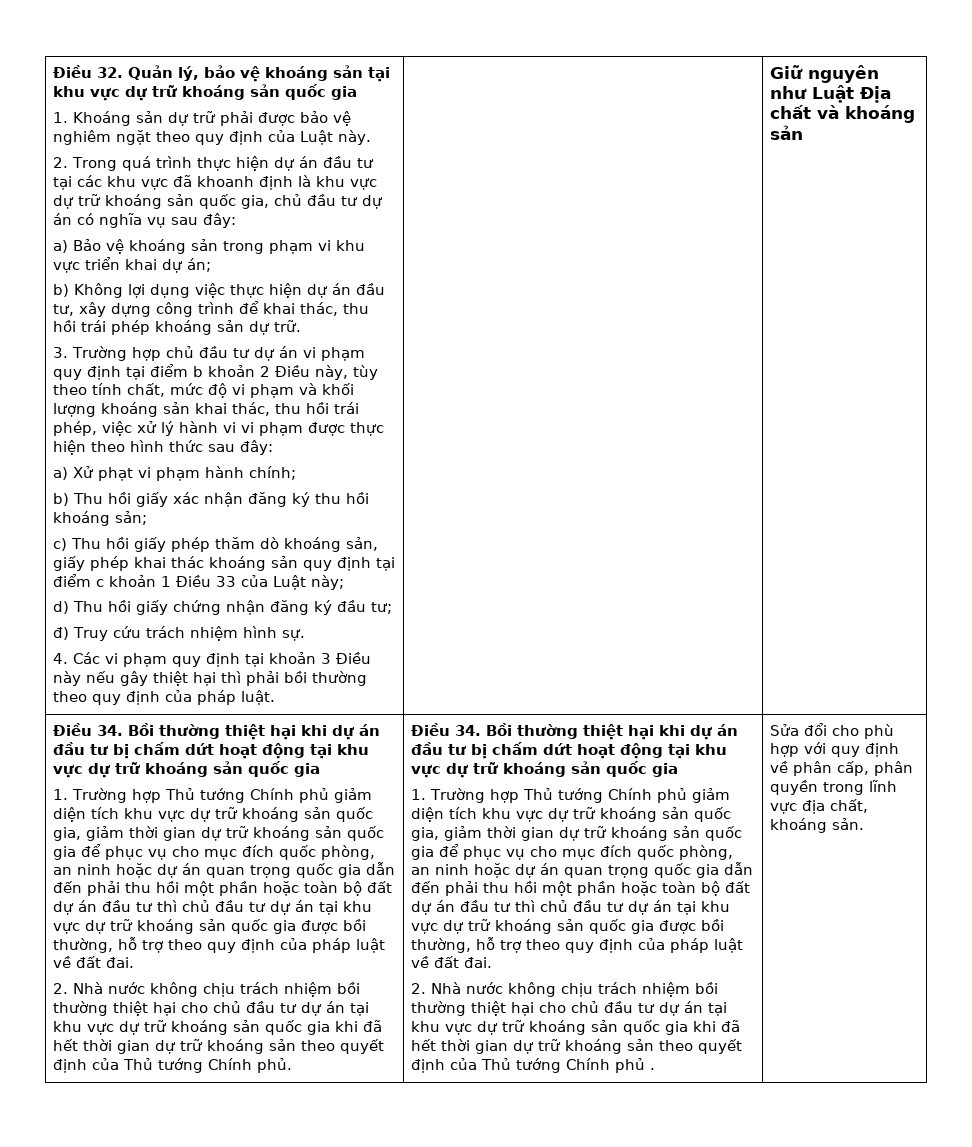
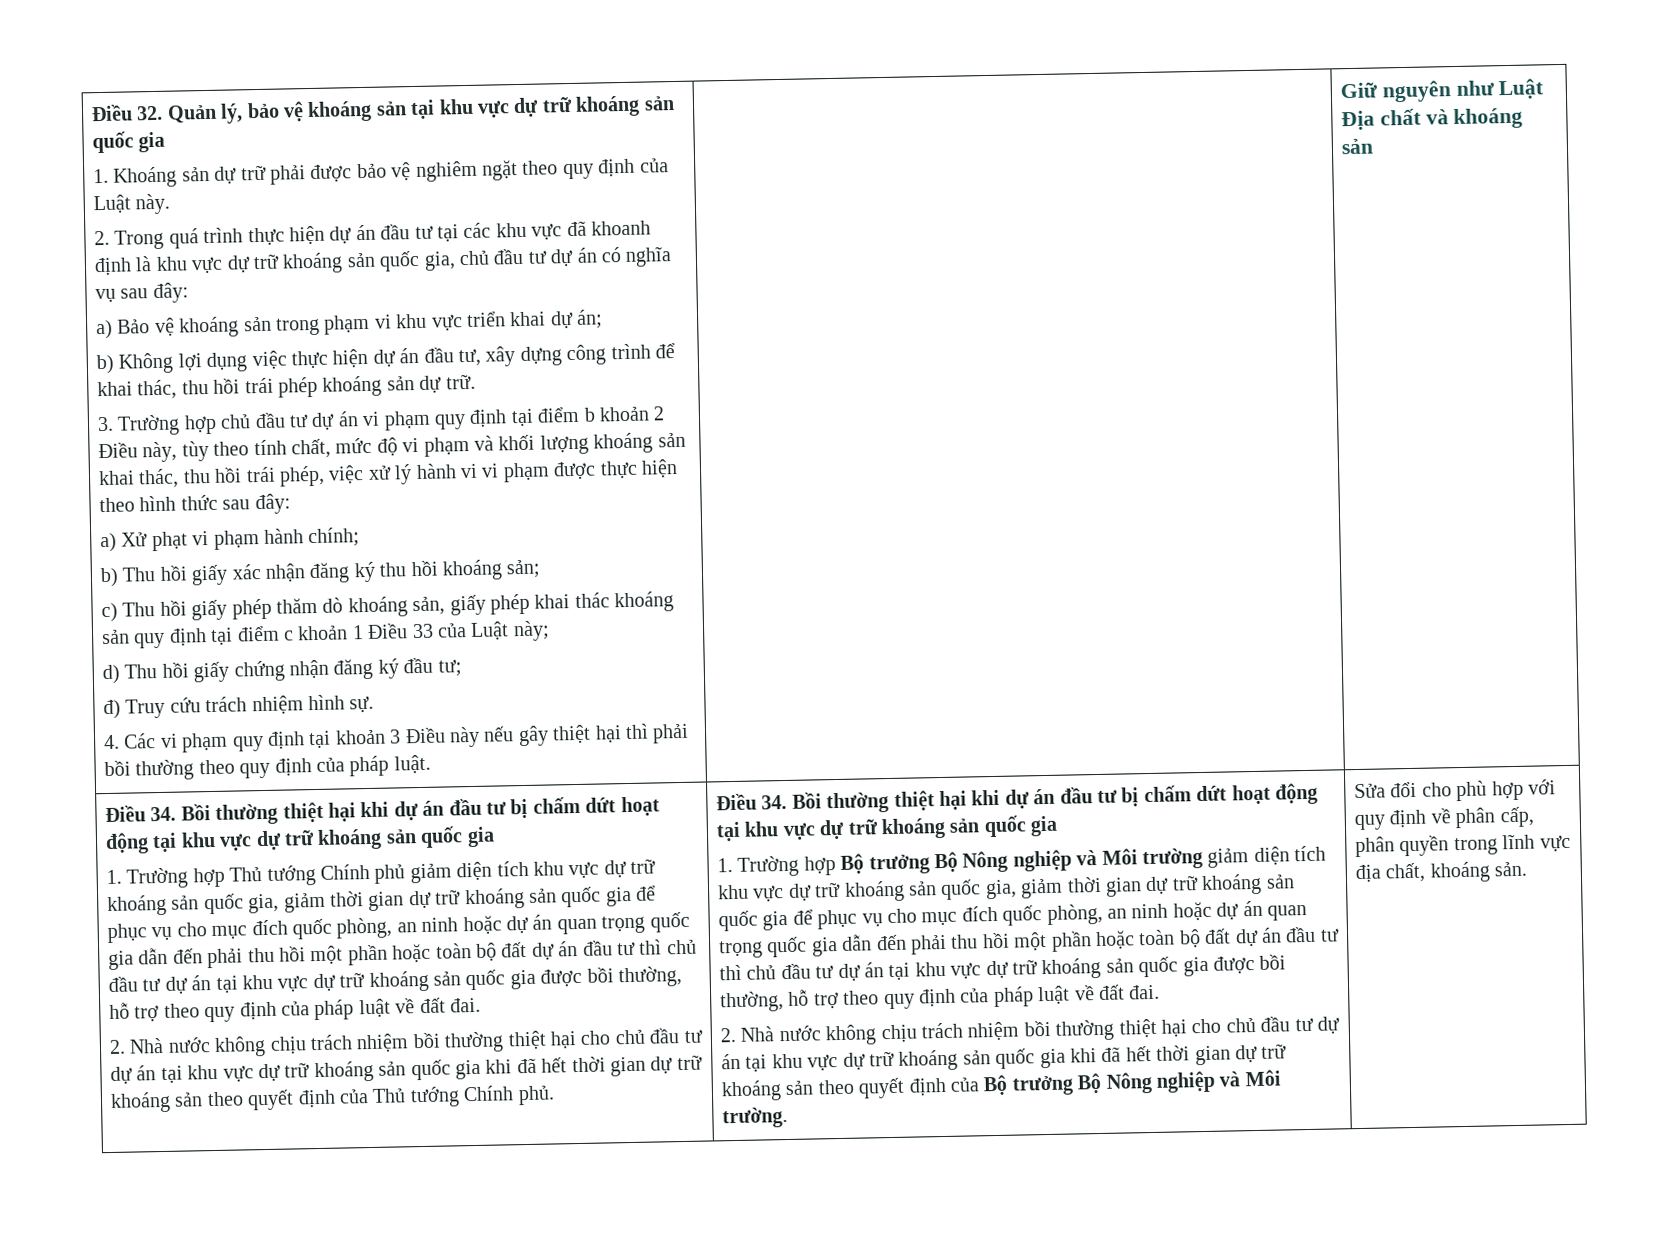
[523,788,688,803] Thủ tướng Chính phủ -> [840,847,1204,875] Bộ trưởng Bộ Nông nghiệp và Môi trường
[481,1058,656,1073] Thủ tướng Chính phủ . -> [983,1069,1281,1096] [722,1106,789,1129] Bộ trưởng Bộ Nông nghiệp và Môi trường.

